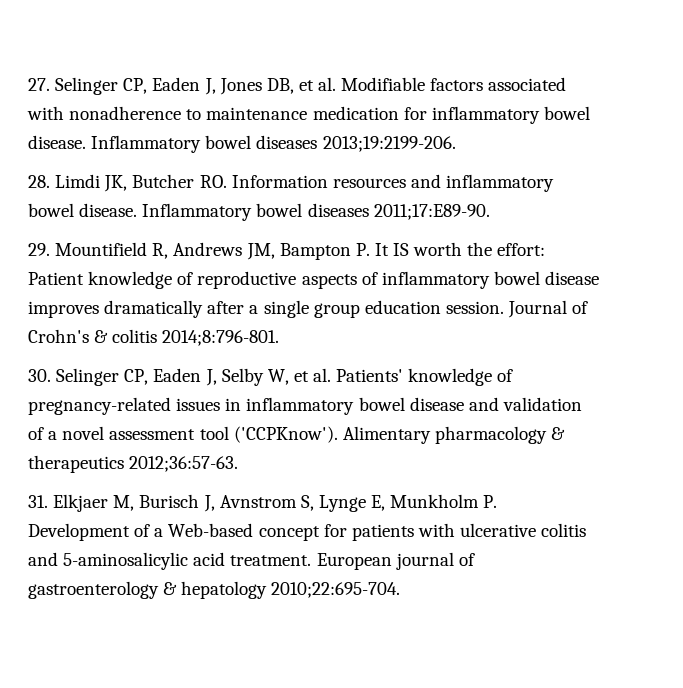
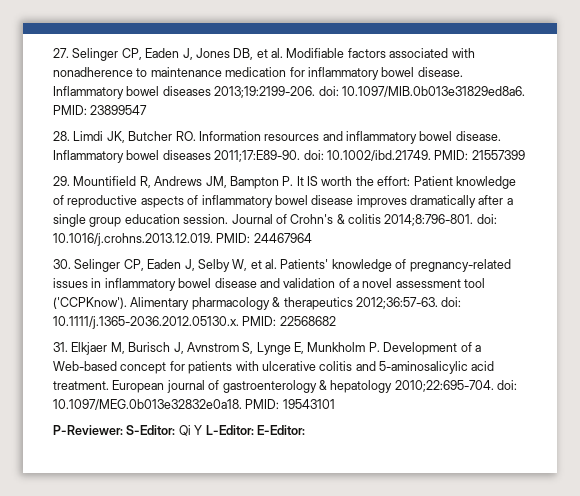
(456, 144) none -> [318,86,525,97] [53,105,148,115] doi: 10.1097/MIB.0b013e31829ed8a6. PMID: 23899547
(490, 212) none -> [303,150,525,161] doi: 10.1002/ibd.21749. PMID: 21557399
(280, 338) none -> [476,214,497,224] [53,233,312,246] doi: 10.1016/j.crohns.2013.12.019. PMID: 24467964
(239, 464) none -> [441,297,462,307] [53,316,336,329] doi: 10.1111/j.1365-2036.2012.05130.x. PMID: 22568682
(401, 590) none -> [497,380,517,390] [53,399,335,410] [53,425,305,436] doi: 10.1097/MEG.0b013e32832e0a18. PMID: 19543101 // P-Reviewer: S-Editor: Qi Y L-Editor: E-Editor:

